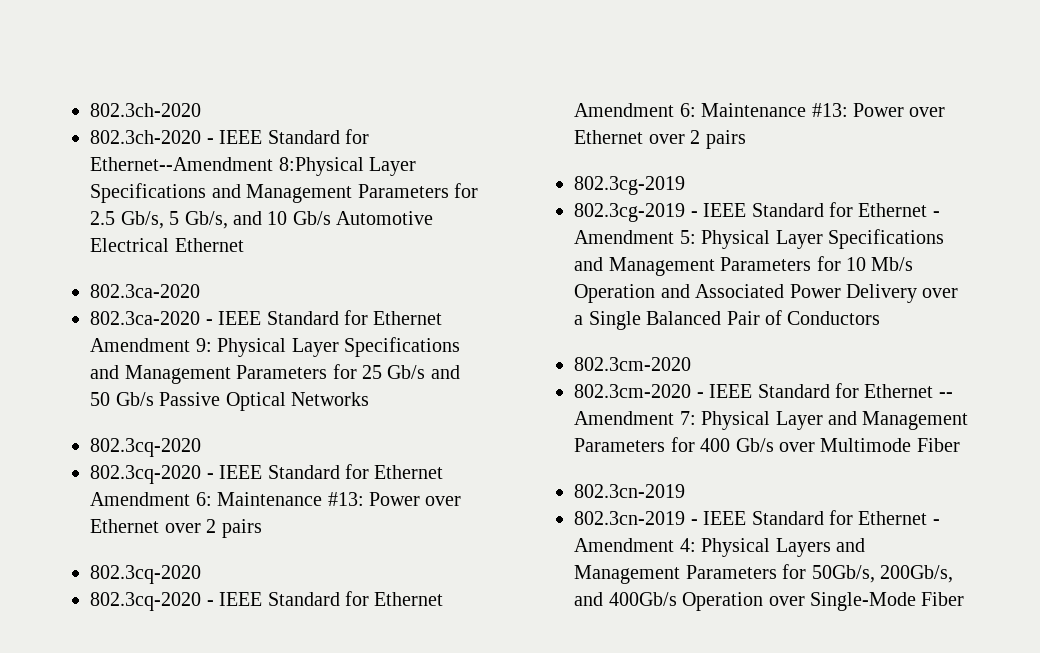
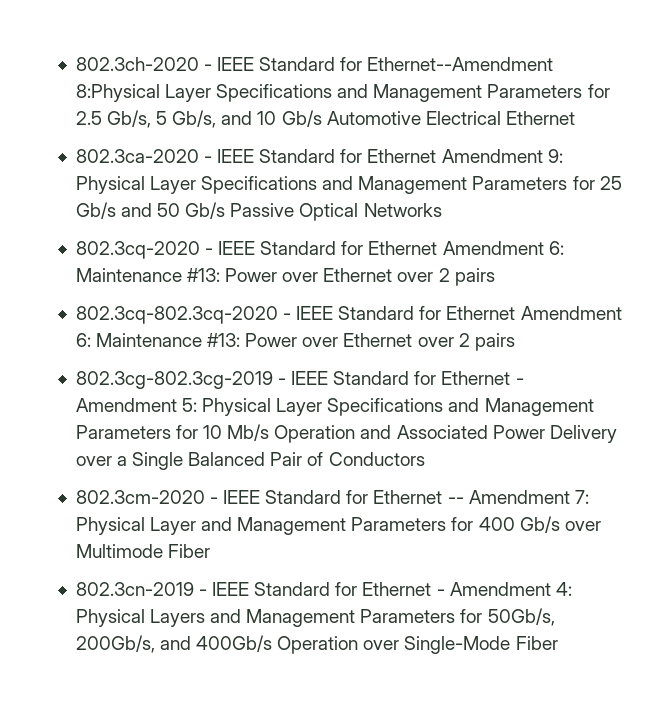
[90,103,202,117] [90,130,202,144] 802.3ch-2020 // 802.3ch-2020 -> [75,57,199,71] 802.3ch-2020
[90,311,201,325] // 802.3ca-2020 -> (199, 156) none
[90,465,202,484] // 802.3cq-2020 -> (200, 250) none
[90,565,202,584] [90,592,202,611] 802.3cq-2020 // 802.3cq-2020 -> [75,306,278,324] 802.3cq-802.3cq-2020
[574,176,686,195] [574,203,686,222] 802.3cg-2019 // 802.3cg-2019 -> [75,371,273,389] 802.3cg-802.3cg-2019
[574,384,692,398] // 802.3cm-2020 -> (205, 497) none
[574,511,686,525] // 802.3cn-2019 -> (194, 589) none

